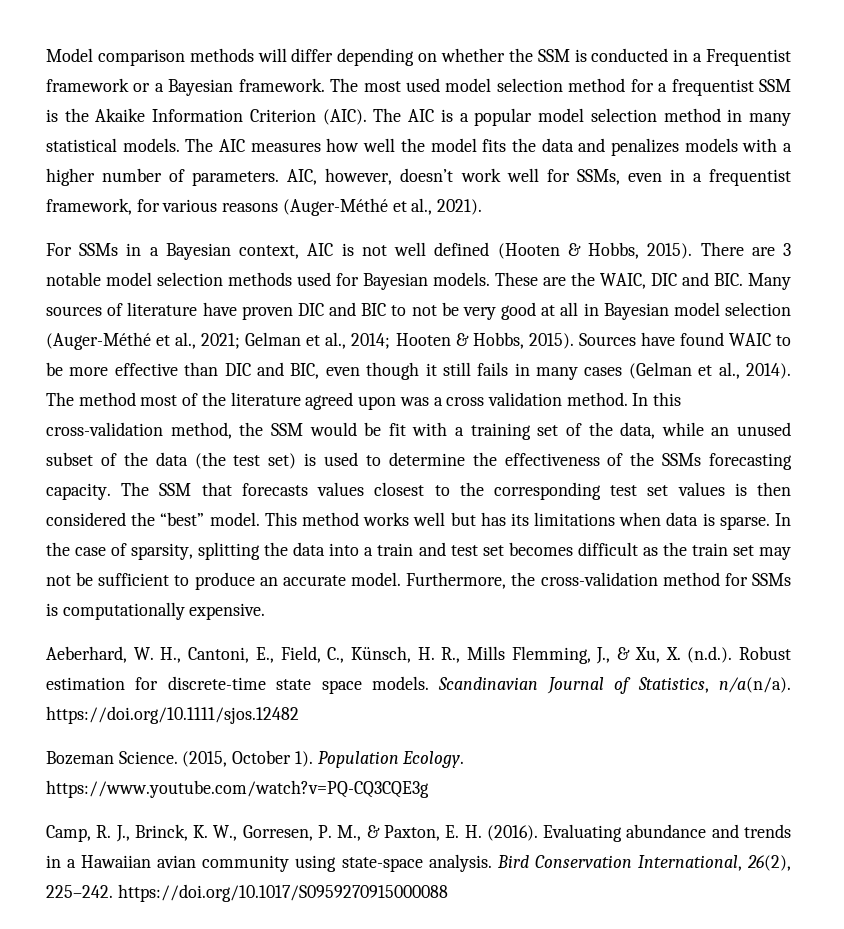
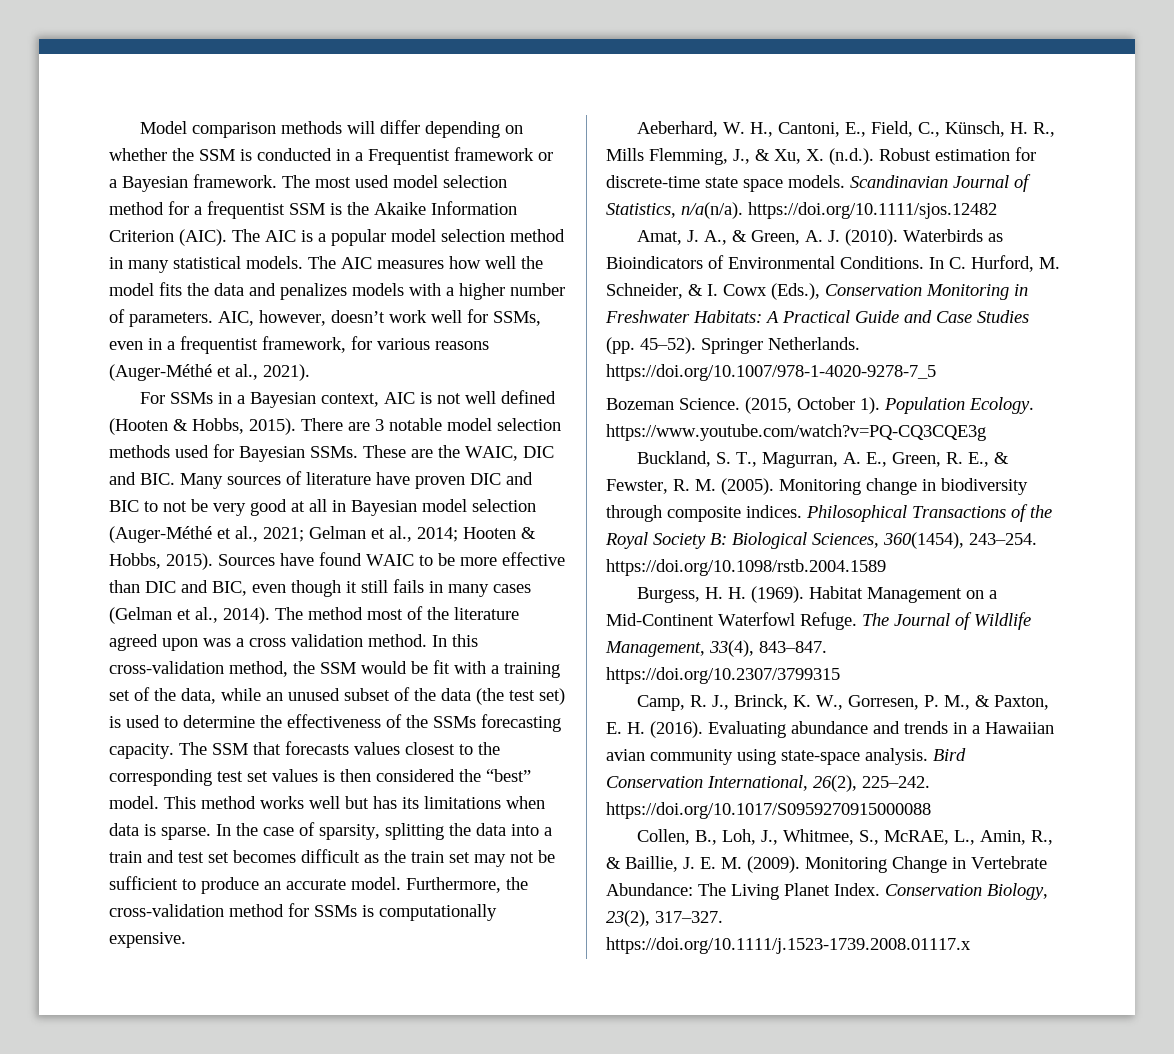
[433,272,490,286] models. -> [310,446,358,458] SSMs.
(299, 715) none -> [637,229,1004,246] [606,255,1060,272] [606,283,1028,300] [605,310,1029,323] [606,337,860,354] [606,364,936,381] // Amat, J. A., & Green, A. J. (2010). Waterbirds as Bioindicators of Environmental Conditions. In C. Hurford, M. Schneider, & I. Cowx (Eds.), Conservation Monitoring in Freshwater Habitats: A Practical Guide and Case Studies (pp. 45–52). Springer Netherlands. https://doi.org/10.1007/978-1-4020-9278-7_5
(429, 789) none -> [637,451,1010,468] [606,478,1028,495] [606,504,1052,522] [605,532,1037,549] [606,559,886,576] [637,586,998,603] [606,612,1031,630] [605,640,827,657] [606,667,840,684] // Buckland, S. T., Magurran, A. E., Green, R. E., & Fewster, R. M. (2005). Monitoring change in biodiversity through composite indices. Philosophical Transactions of the Royal Society B: Biological Sciences, 360(1454), 243–254. https://doi.org/10.1098/rstb.2004.1589 // Burgess, H. H. (1969). Habitat Management on a Mid-Continent Waterfowl Refuge. The Journal of Wildlife Management, 33(4), 843–847. https://doi.org/10.2307/3799315
(448, 893) none -> [637,829,1054,845] [606,856,1047,873] [606,883,1048,900] [606,910,723,927] [606,937,971,954] // Collen, B., Loh, J., Whitmee, S., McRAE, L., Amin, R., & Baillie, J. E. M. (2009). Monitoring Change in Vertebrate Abundance: The Living Planet Index. Conservation Biology, 23(2), 317–327. https://doi.org/10.1111/j.1523-1739.2008.01117.x

